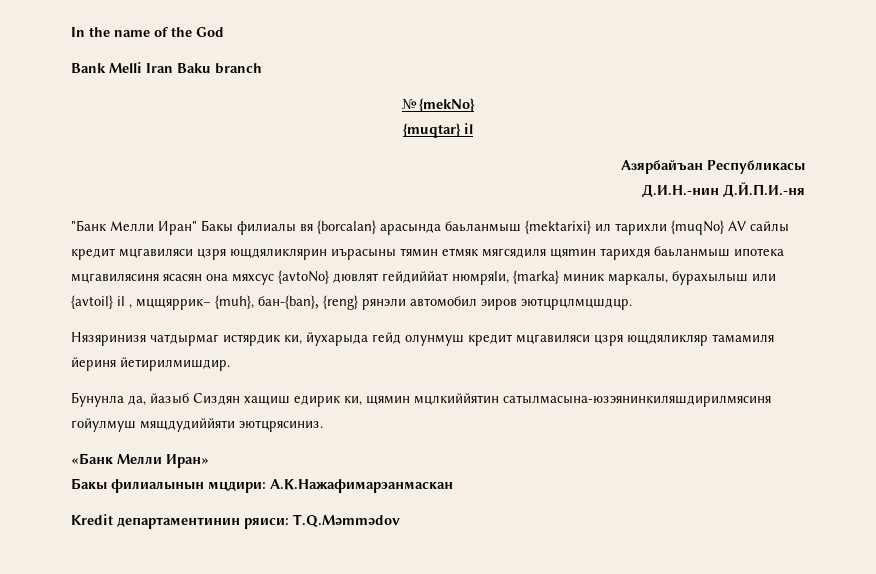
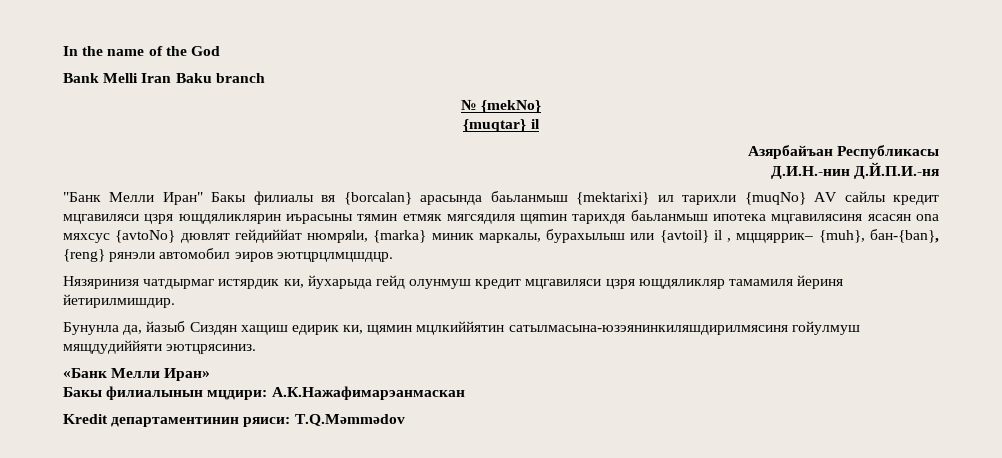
[206,274,228,281] она -> [915,214,939,221] оnа

